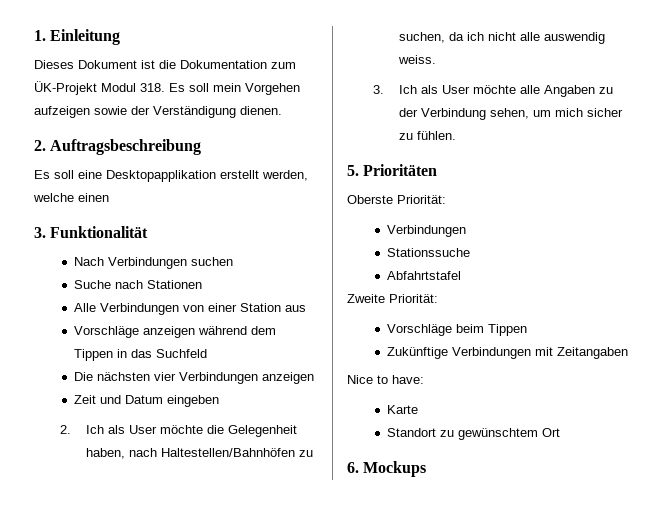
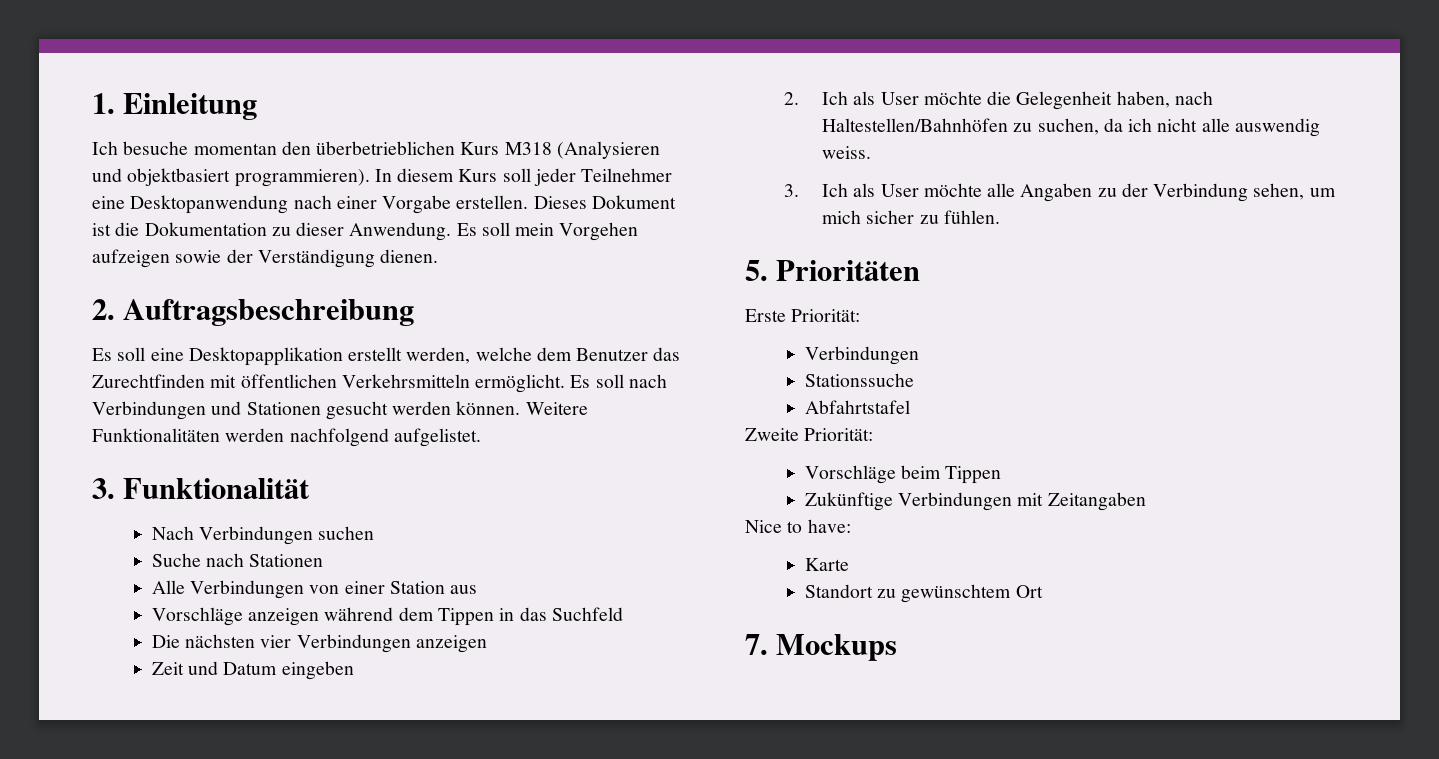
(121, 37) none -> [92,141,660,159] [92,168,673,187] [92,195,529,214] Ich besuche momentan den überbetrieblichen Kurs M318 (Analysieren und objektbasiert programmieren). In diesem Kurs soll jeder Teilnehmer eine Desktopanwendung nach einer Vorgabe erstellen.
[271,62,296,69] [34,81,165,95] zum ÜK-Projekt Modul 318. -> [271,222,452,241] zu dieser Anwendung.
[78,193,109,202] einen -> [536,347,681,361] [92,374,667,393] [92,401,588,420] [92,428,481,447] dem Benutzer das Zurechtfinden mit öffentlichen Verkehrsmitteln ermöglicht. Es soll nach Verbindungen und Stationen gesucht werden können. Weitere Funktionalitäten werden nachfolgend aufgelistet.
[347,195,393,204] Oberste -> [745,309,786,322] Erste
[347,462,359,473] 6. -> [745,634,768,655] 7.

